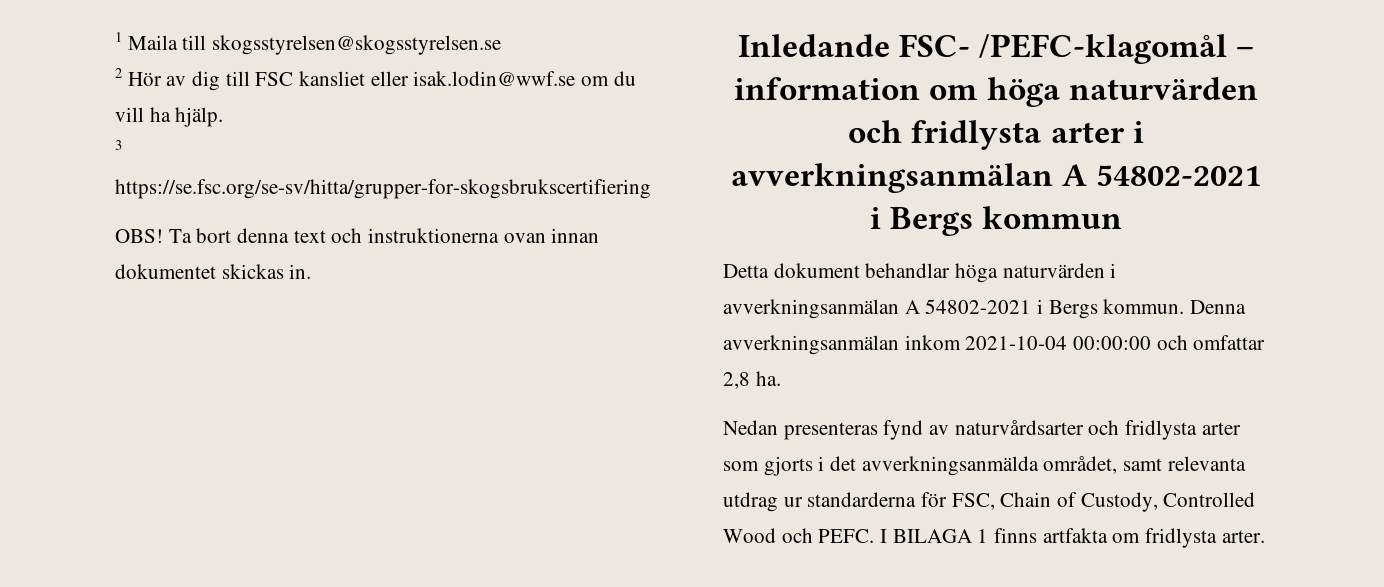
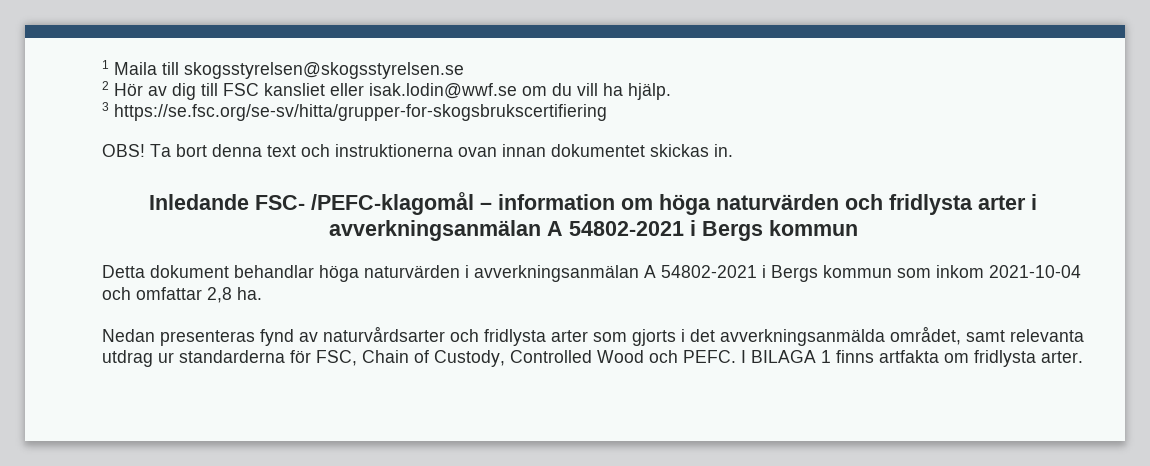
[1103,299,1247,314] [723,335,899,355] kommun. Denna avverkningsanmälan -> [823,265,931,278] kommun som
[1073,336,1152,350] 00:00:00 -> (1081, 271) none

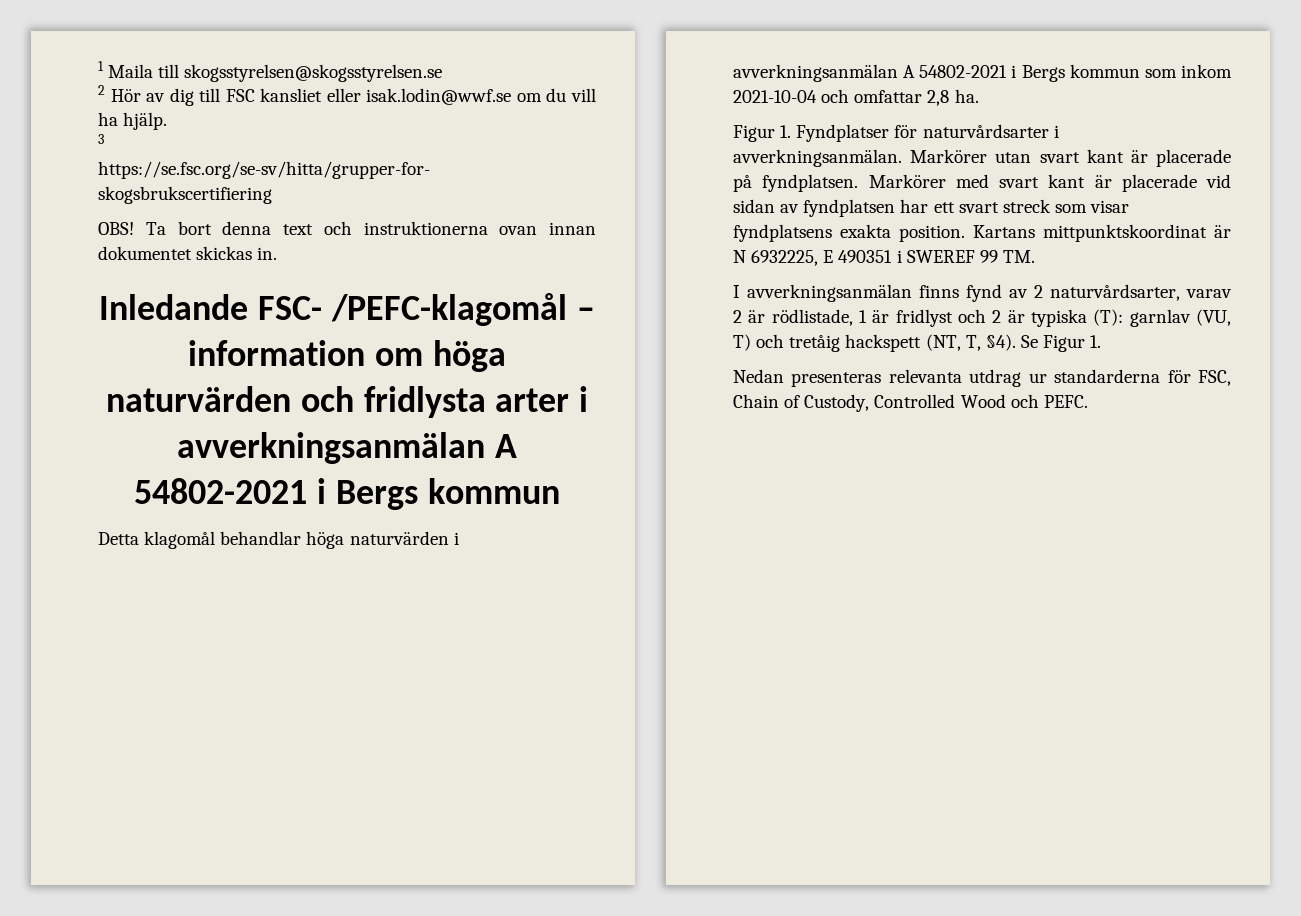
[150,265,229,278] dokument -> [144,531,216,549] klagomål
[102,326,1005,346] Nedan presenteras fynd av naturvårdsarter och fridlysta arter som gjorts i det avverkningsanmälda området, samt -> [733,124,1059,142] [733,149,1231,167] [733,174,1231,192] [733,199,1130,217] [733,224,1231,242] [733,250,1035,266] [733,284,1232,302] [733,309,1231,327] [733,334,1102,352] [733,369,882,387] Figur 1. Fyndplatser för naturvårdsarter i avverkningsanmälan. Markörer utan svart kant är placerade på fyndplatsen. Markörer med svart kant är placerade vid sidan av fyndplatsen har ett svart streck som visar fyndplatsens exakta position. Kartans mittpunktskoordinat är N 6932225, E 490351 i SWEREF 99 TM. // I avverkningsanmälan finns fynd av 2 naturvårdsarter, varav 2 är rödlistade, 1 är fridlyst och 2 är typiska (T): garnlav (VU, T) och tretåig hackspett (NT, T, §4). Se Figur 1. // Nedan presenteras
[741,350,1083,367] I BILAGA 1 finns artfakta om fridlysta arter. -> (1088, 401) none

